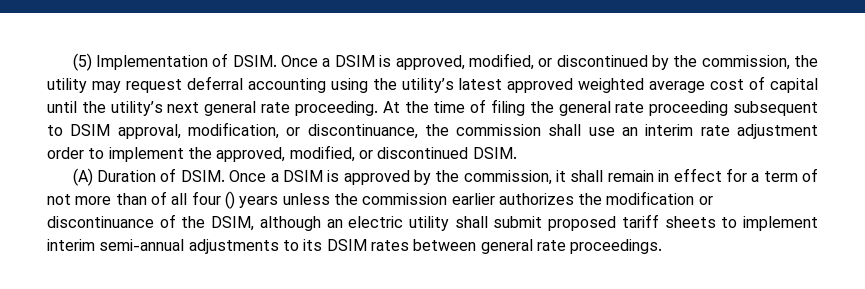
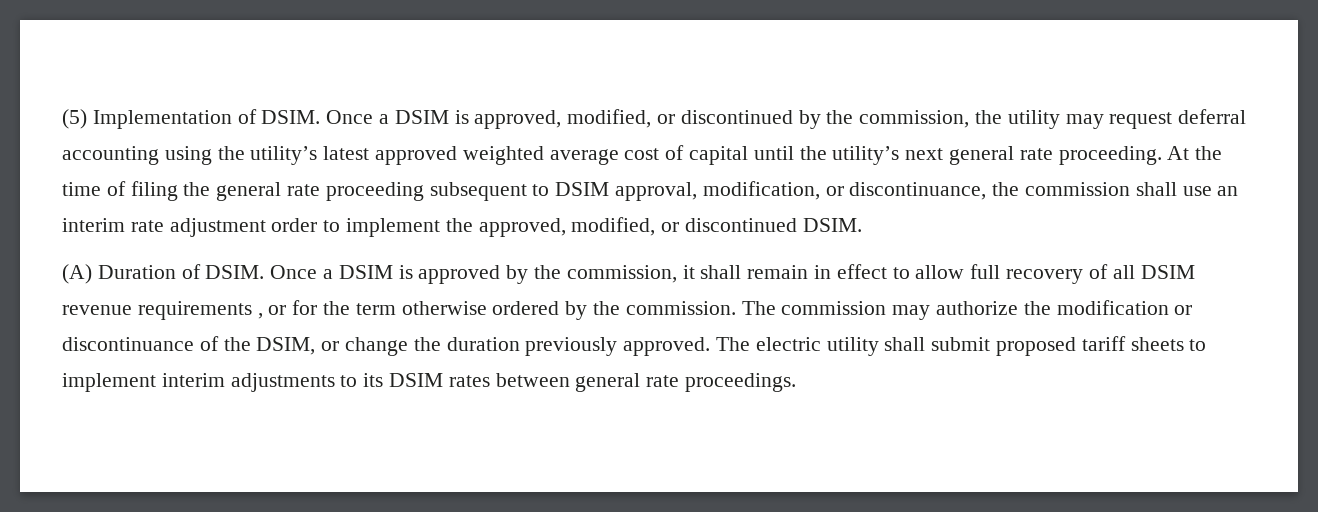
[725,168,819,182] [47,191,574,209] for a term of not more than of all four () years unless the commission earlier authorizes -> [892,264,1195,284] [62,300,1019,320] to allow full recovery of all DSIM revenue requirements , or for the term otherwise ordered by the commission. The commission may authorize
[259,216,343,231] although an -> [321,337,751,356] or change the duration previously approved. The
[99,239,185,251] semi-annual -> (225, 380) none

